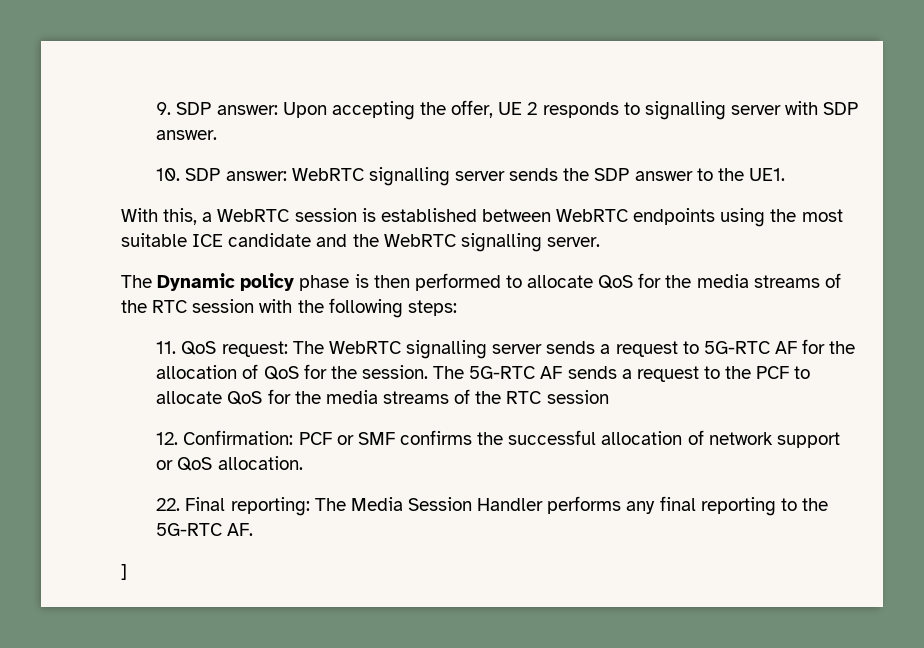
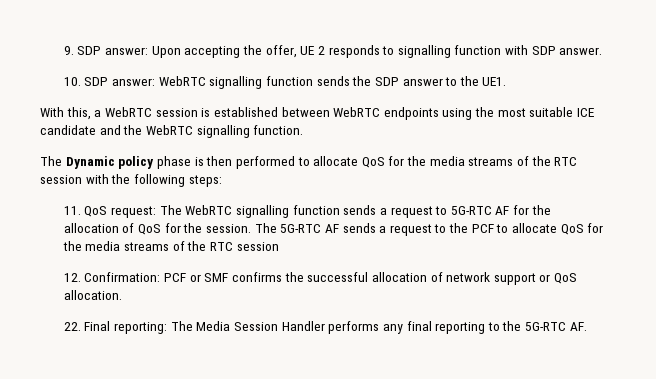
[730,105,781,115] server -> [454,45,502,55] function
[454,171,505,181] server -> [265,76,313,86] function
[546,237,600,247] server. -> [253,125,304,135] function.
[492,344,543,354] server -> [292,205,340,215] function
[121,564,127,580] // ] -> (587, 326) none

